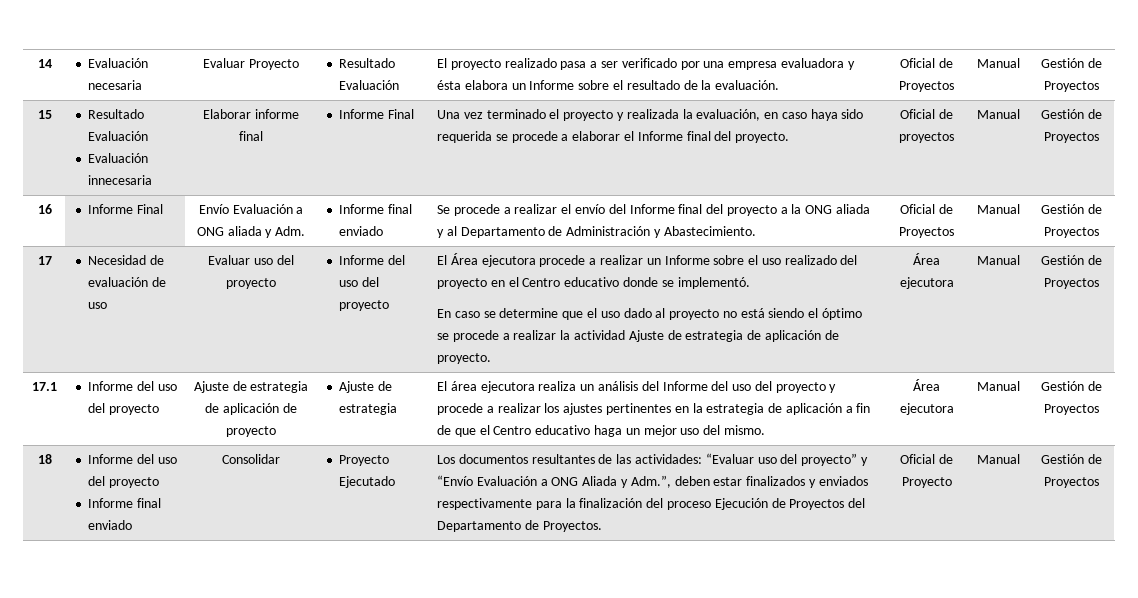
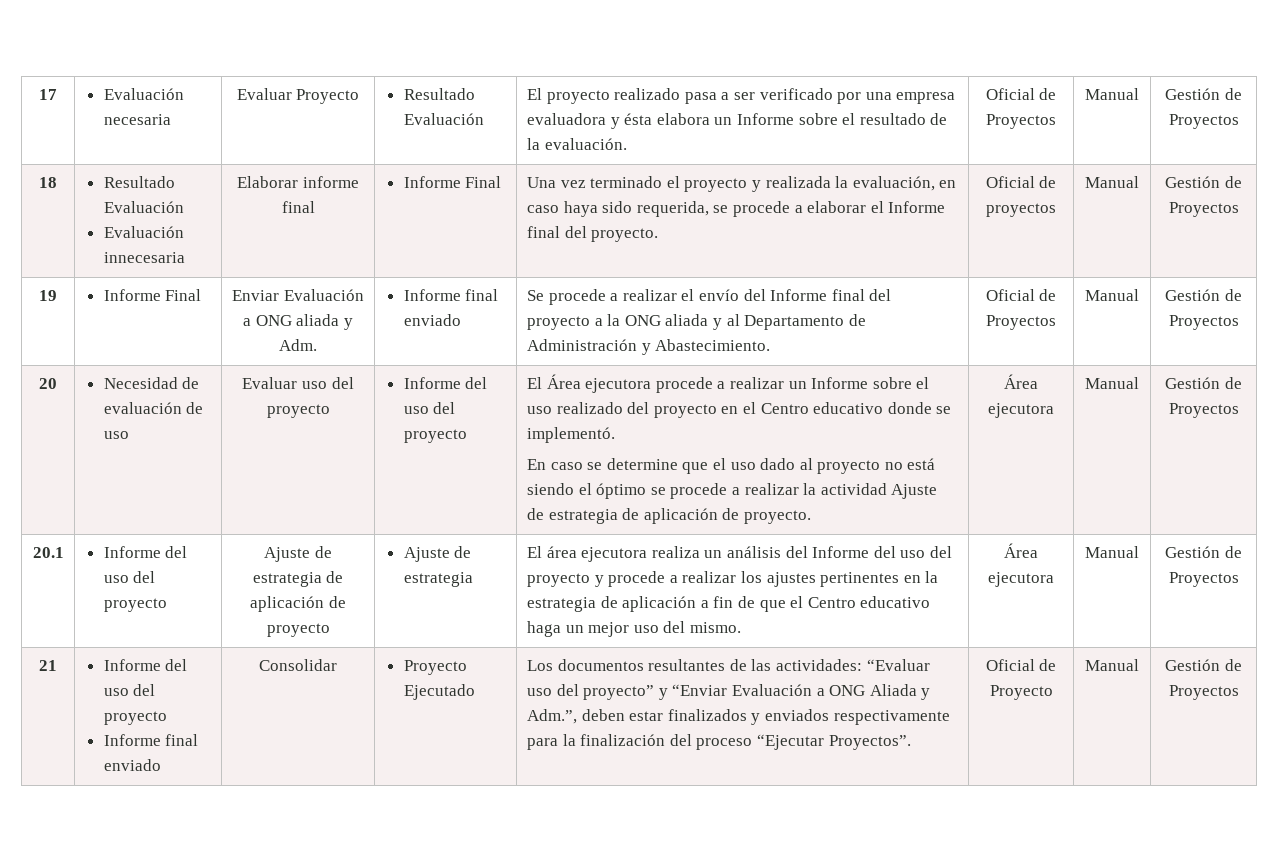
[37,59,52,68] 14 -> [39,89,57,100] 17
[37,110,52,119] 15 -> [39,177,57,188] 18
[437,131,493,143] requerida -> [636,201,709,217] requerida,
[37,204,52,214] [88,204,164,214] [198,204,229,214] 16 | Informe Final | Envío -> [39,290,57,301] [103,289,202,301] [232,290,280,301] 19 | Informe Final | Enviar
[37,256,52,265] 17 -> [39,378,57,389] 20
[32,382,57,391] 17.1 -> [32,547,64,558] 20.1
[37,454,52,464] 18 -> [39,660,57,671] 21
[437,475,474,486] “Envío -> [672,684,728,696] “Enviar
[714,498,866,510] [437,520,602,532] Ejecución de Proyectos del Departamento de Proyectos. -> [756,734,911,750] “Ejecutar Proyectos”.

